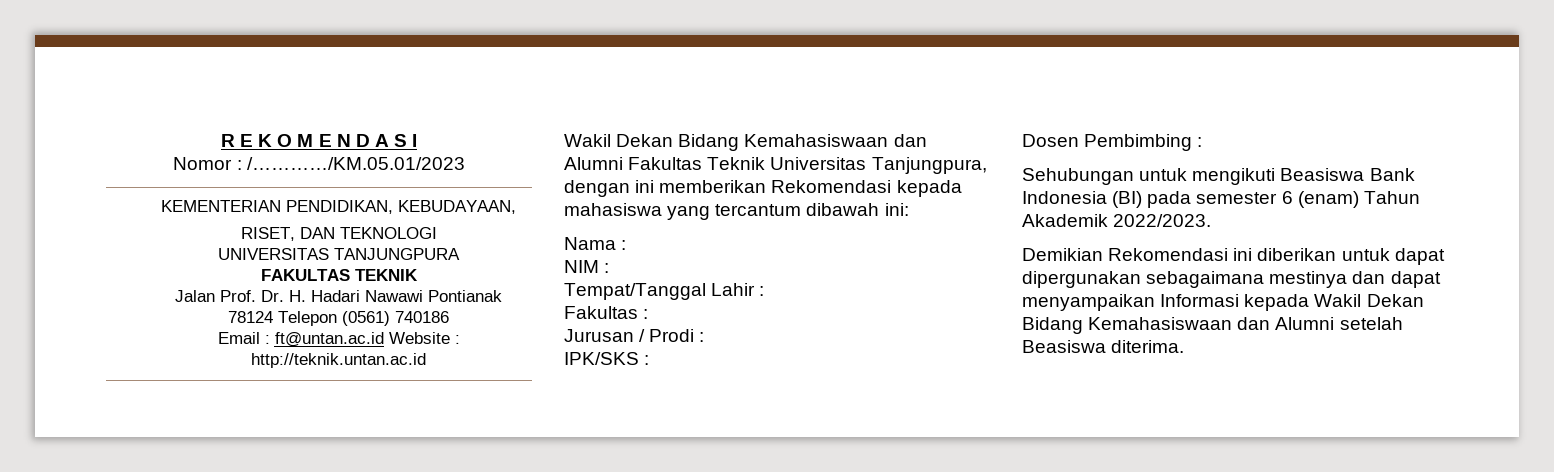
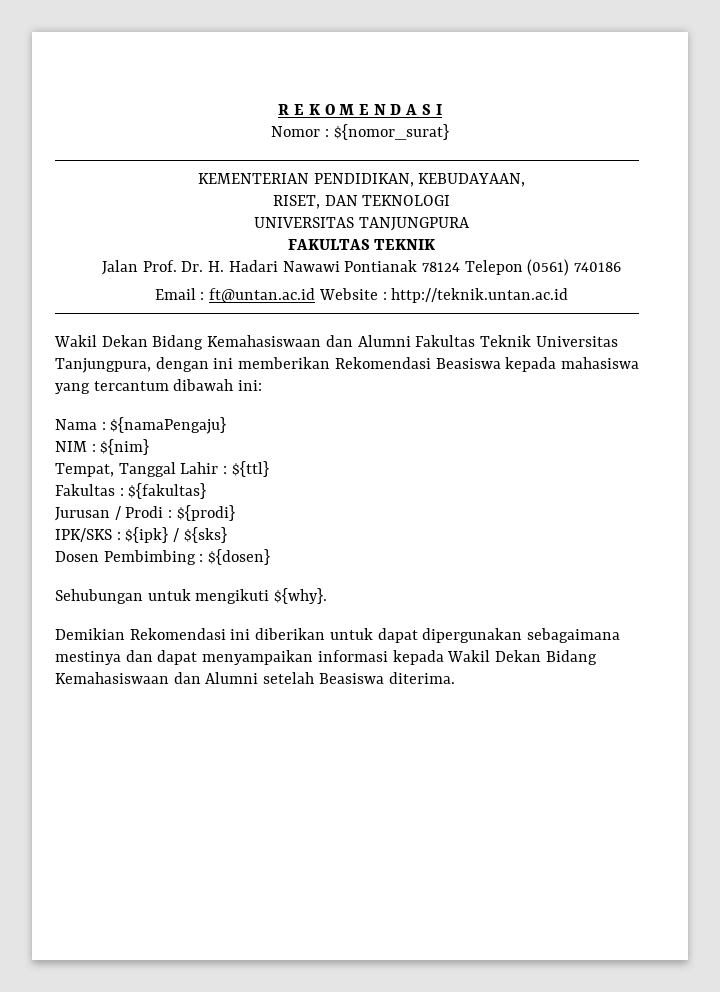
[246,157,465,170] /…………/KM.05.01/2023 -> [333,124,449,140] ${nomor_surat}
(892, 186) none -> [435,358,501,369] Beasiswa
(627, 245) none -> [110,417,227,434] ${namaPengaju}
[564,283,706,300] // Tempat/Tanggal -> [100,439,150,455] [55,462,176,477] ${nim} // Tempat, Tanggal
(765, 291) none -> [231,461,269,477] ${ttl}
(649, 314) none -> [128,483,207,499] ${fakultas}
(705, 337) none -> [176,505,235,521] ${prodi}
(650, 360) none -> [125,527,227,543] ${ipk} / ${sks}
(1203, 142) none -> [208,549,271,565] ${dosen}
[1280,168,1415,181] [1022,191,1420,208] [1022,214,1212,227] Beasiswa Bank Indonesia (BI) pada semester 6 (enam) Tahun Akademik 2022/2023. -> [274,588,328,604] ${why}.
[1160,294,1240,307] Informasi -> [317,650,388,662] informasi

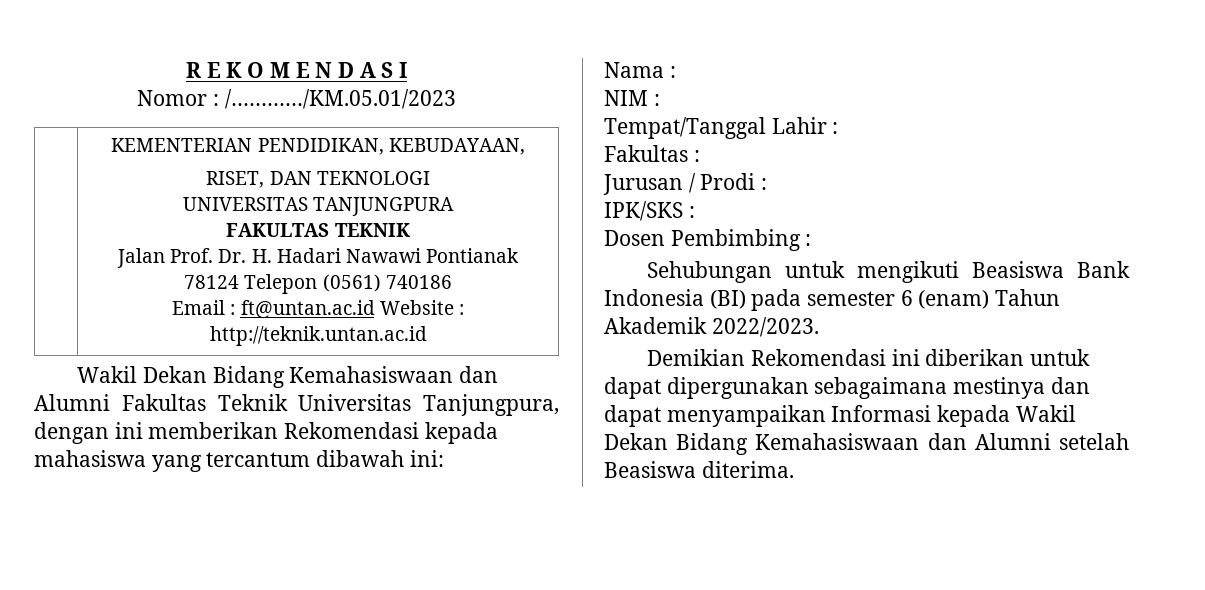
[333,124,449,140] ${nomor_surat} -> [224,89,456,109] /…………/KM.05.01/2023
[435,358,501,369] Beasiswa -> (420, 430) none
[110,417,227,434] ${namaPengaju} -> (676, 72) none
[100,439,150,455] [55,462,176,477] ${nim} // Tempat, Tanggal -> [604,117,766,139] // Tempat/Tanggal
[231,461,269,477] ${ttl} -> (839, 128) none
[128,483,207,499] ${fakultas} -> (700, 156) none
[176,505,235,521] ${prodi} -> (768, 184) none
[125,527,227,543] ${ipk} / ${sks} -> (695, 212) none
[208,549,271,565] ${dosen} -> (812, 240) none
[274,588,328,604] ${why}. -> [972,261,1130,278] [604,289,1061,311] [604,317,819,337] Beasiswa Bank Indonesia (BI) pada semester 6 (enam) Tahun Akademik 2022/2023.
[317,650,388,662] informasi -> [831,405,932,422] Informasi

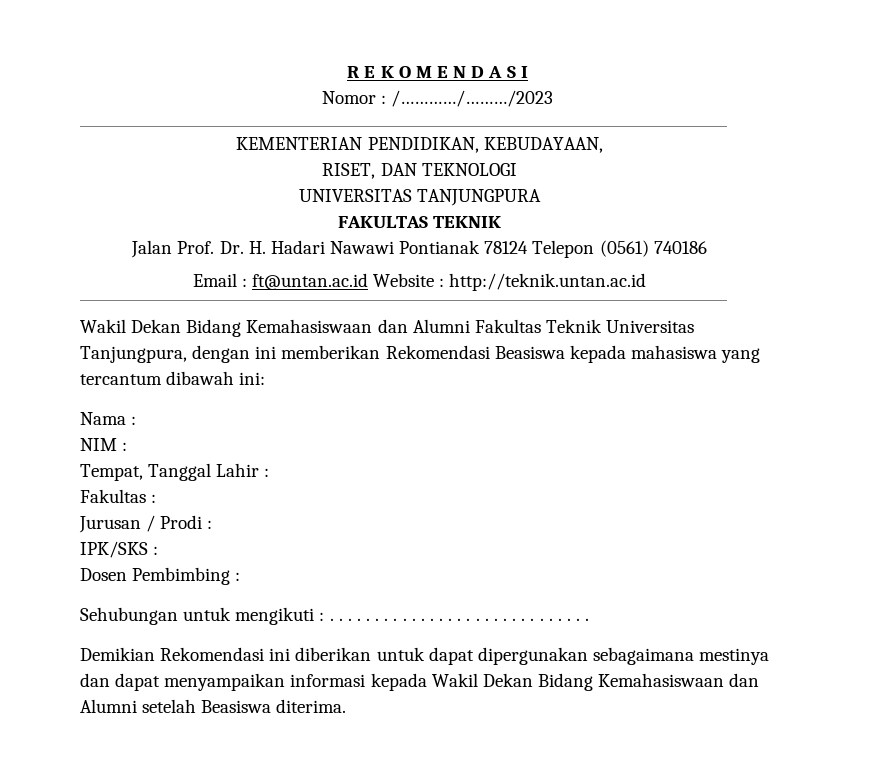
[224,89,456,109] /…………/KM.05.01/2023 -> [391,90,554,107] /…………/………/2023
(420, 430) none -> [494,346,565,359] Beasiswa
[604,117,766,139] Tempat/Tanggal -> [80,463,212,481] Tempat, Tanggal
[972,261,1130,278] [604,289,1061,311] [604,317,819,337] Beasiswa Bank Indonesia (BI) pada semester 6 (enam) Tahun Akademik 2022/2023. -> [319,612,590,621] : . . . . . . . . . . . . . . . . . . . . . . . . . . . . .
[831,405,932,422] Informasi -> [290,674,366,687] informasi

